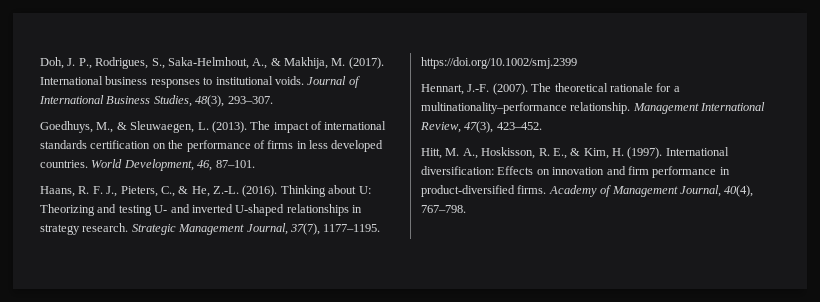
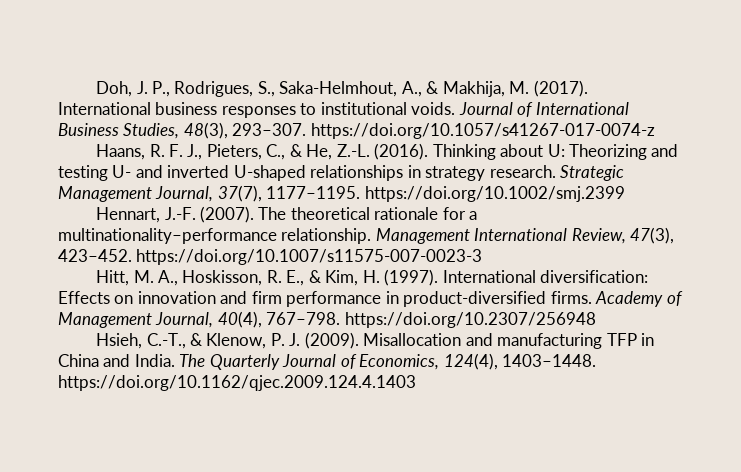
[40,121,387,133] [40,140,384,152] [40,159,255,171] // Goedhuys, M., & Sleuwaegen, L. (2013). The impact of international standards certification on the performance of firms in less developed countries. World Development, 46, 87–101. -> [310,123,655,139] https://doi.org/10.1057/s41267-017-0074-z
(542, 126) none -> [136,249,483,265] https://doi.org/10.1007/s11575-007-0023-3
(466, 209) none -> [344,312,596,328] [96,332,655,349] [58,353,597,370] [58,375,416,391] https://doi.org/10.2307/256948 // Hsieh, C.-T., & Klenow, P. J. (2009). Misallocation and manufacturing TFP in China and India. The Quarterly Journal of Economics, 124(4), 1403–1448. https://doi.org/10.1162/qjec.2009.124.4.1403

